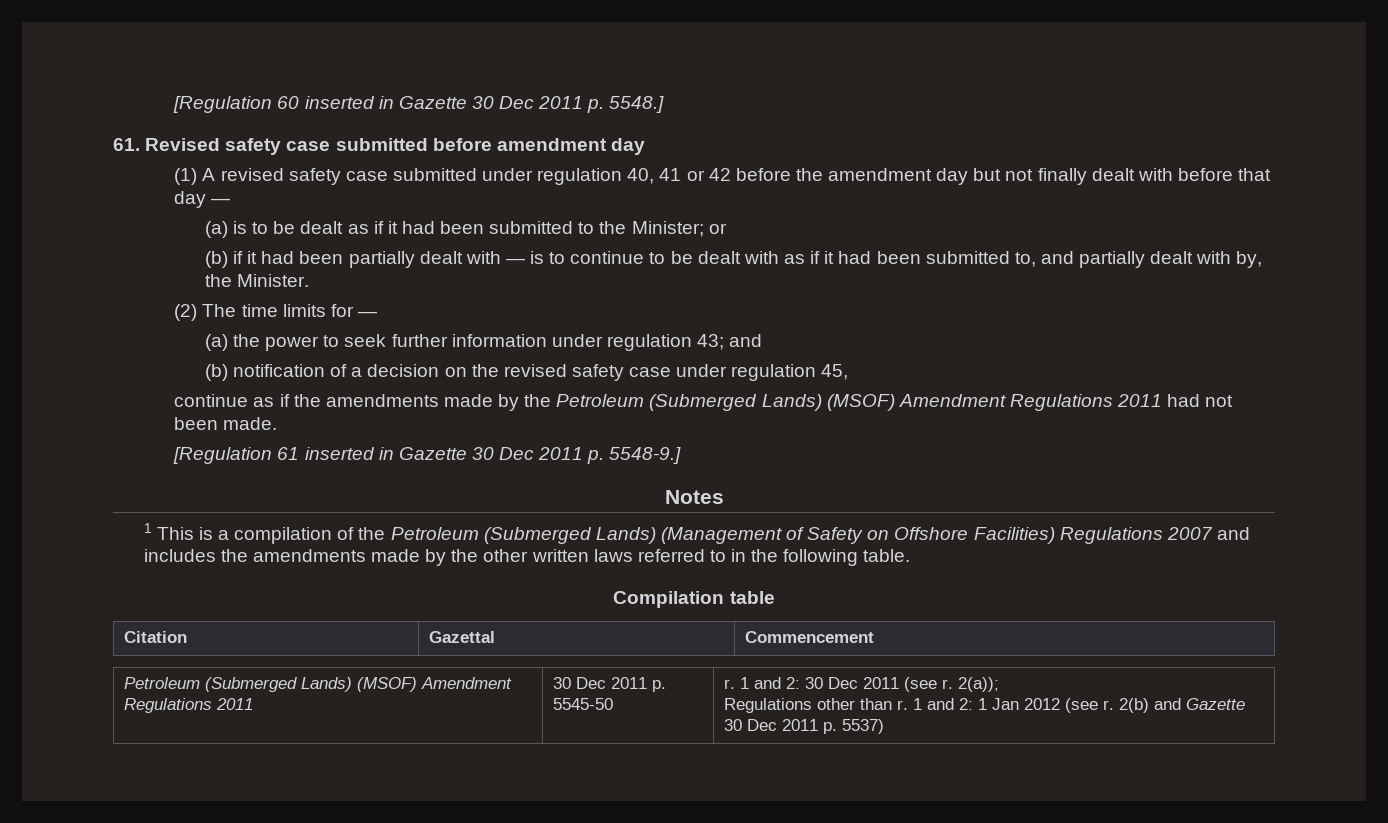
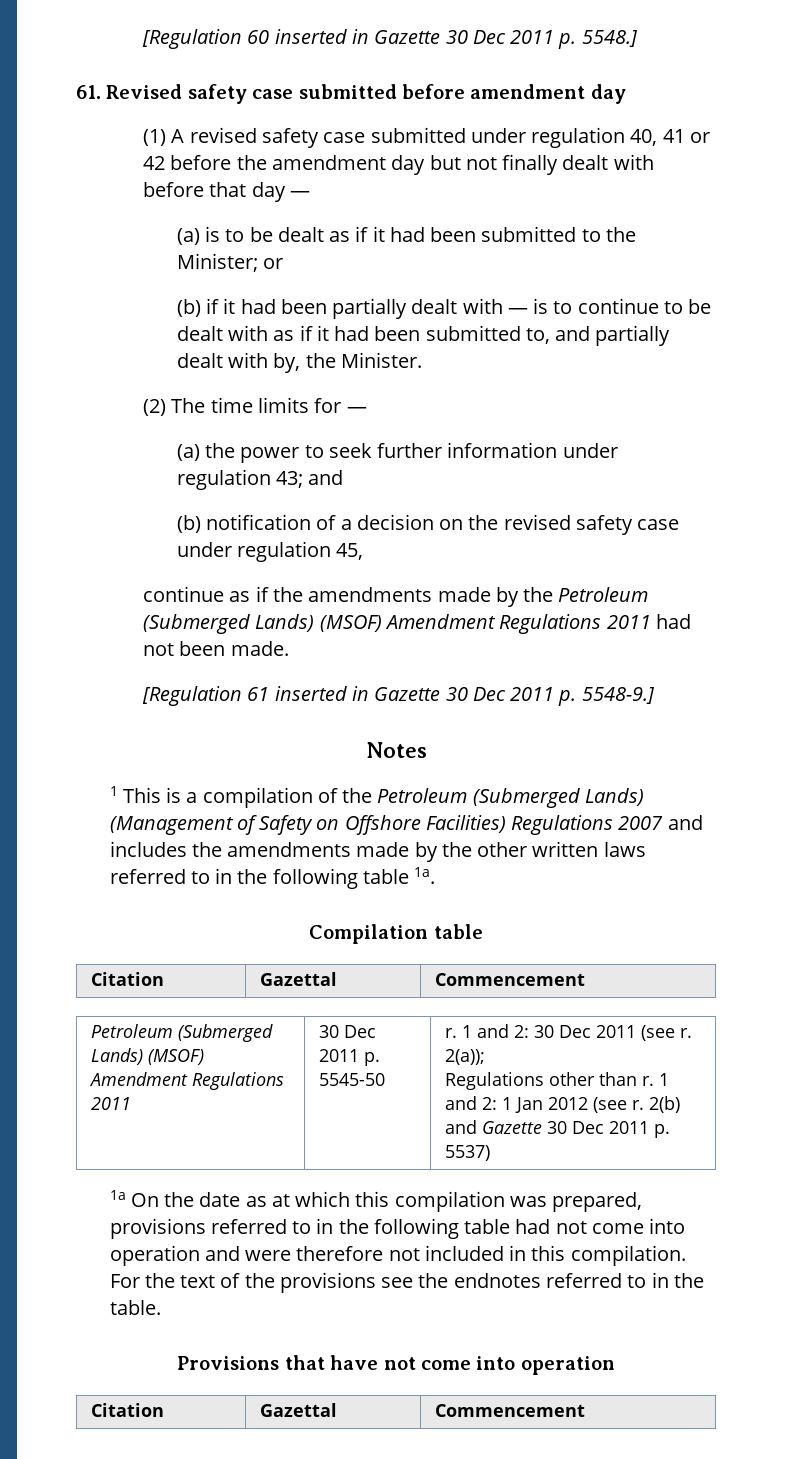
[863,549,911,562] table. -> [362,867,436,884] table 1a.
(884, 726) none -> [109,1190,643,1212] [109,1218,686,1239] [109,1245,686,1266] [109,1272,704,1293] [109,1300,161,1315] [177,1355,615,1375] [91,1403,165,1417] [260,1403,338,1417] [435,1404,586,1417] // 1a On the date as at which this compilation was prepared, provisions referred to in the following table had not come into operation and were therefore not included in this compilation. For the text of the provisions see the endnotes referred to in the table. // Provisions that have not come into operation // Citation | Gazettal | Commencement

